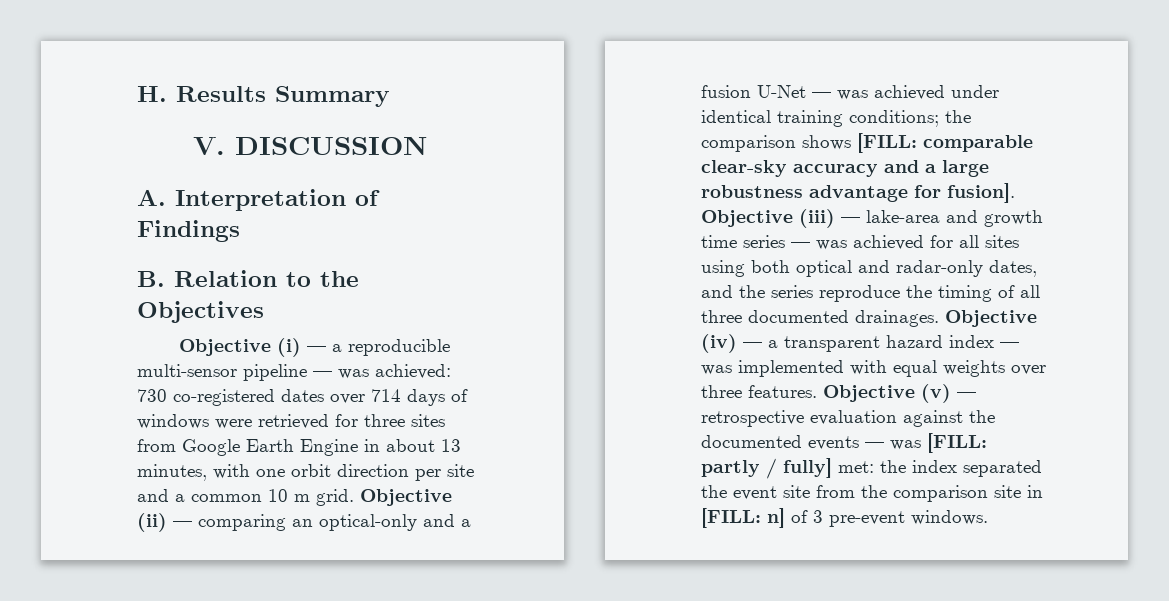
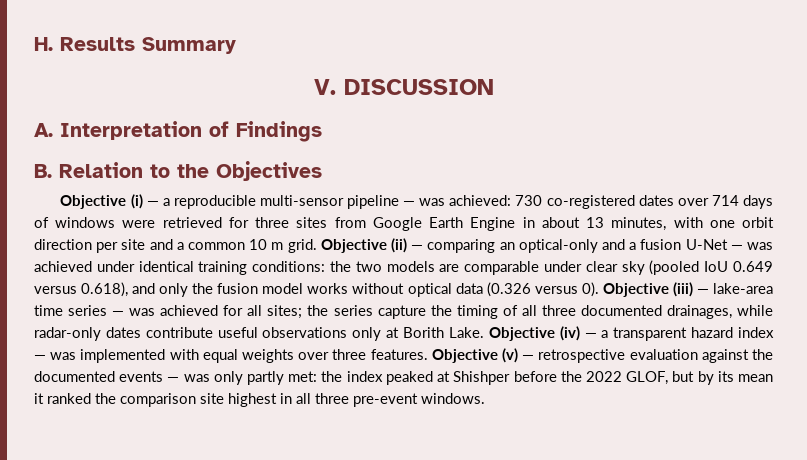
[849,110,971,127] [701,133,1033,153] [701,160,989,177] [701,183,1015,203] conditions; the comparison shows [FILL: comparable clear-sky accuracy and a large robustness advantage for fusion]. -> [252,260,773,275] [34,282,599,297] conditions: the two models are comparable under clear sky (pooled IoU 0.649 versus 0.618), and only the fusion model works without optical data (0.326 versus 0).
[946,210,1043,227] and growth -> (773, 288) none
[985,235,1019,248] [701,260,1037,277] [701,285,733,298] sites using both optical and radar-only dates, and -> [267,305,303,319] sites;
[819,285,900,302] reproduce -> [377,305,426,319] capture
[855,310,939,327] drainages. -> [666,305,773,319] [34,327,484,341] drainages, while radar-only dates contribute useful observations only at Borith Lake.
[927,433,987,453] [701,458,1042,479] [701,485,1043,502] [701,508,823,528] [FILL: partly / fully] met: the index separated the event site from the comparison site in [FILL: n] of 3 -> [213,371,774,385] [34,393,349,407] only partly met: the index peaked at Shishper before the 2022 GLOF, but by its mean it ranked the comparison site highest in all three

